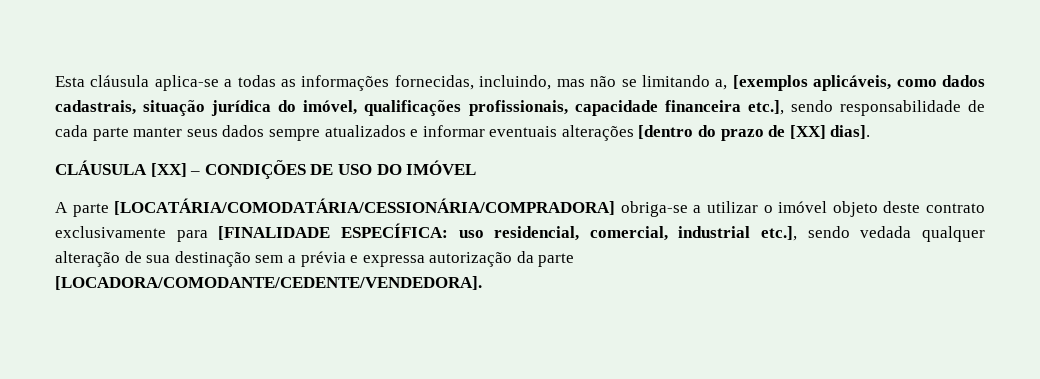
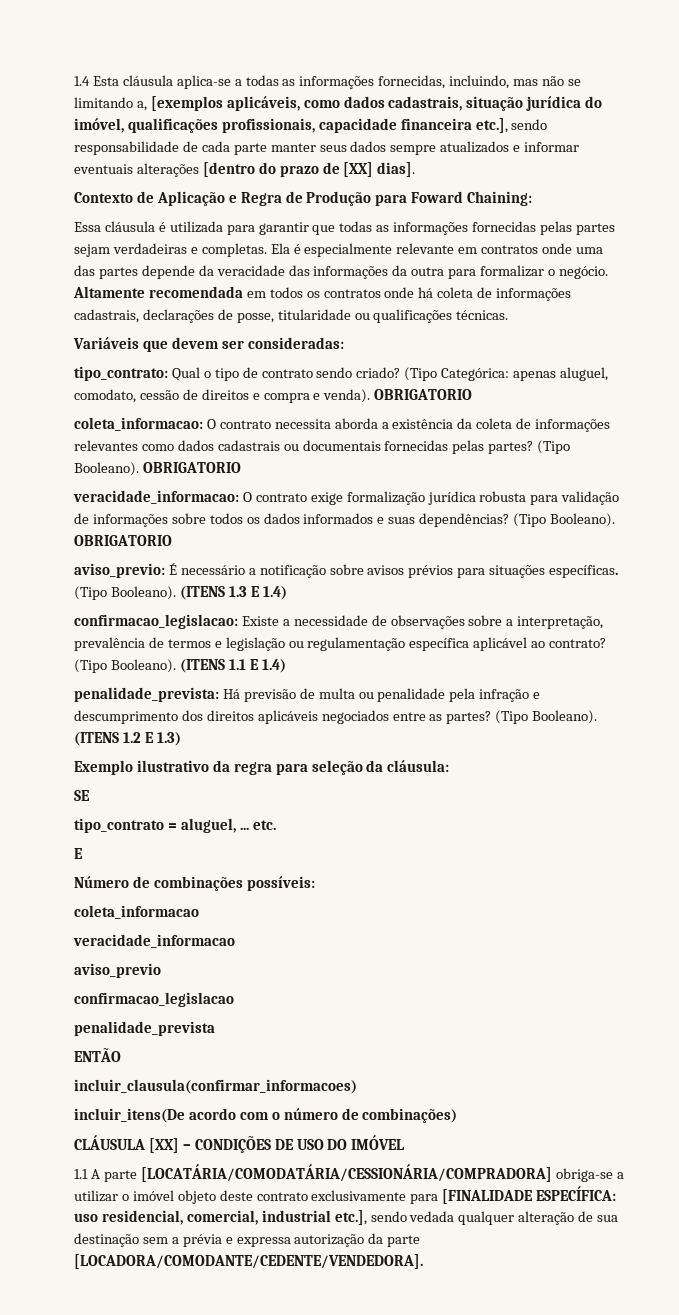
(55, 81) none -> [74,76,90,86] 1.4
(871, 132) none -> [74,191,533,206] [74,221,615,235] [74,243,604,257] [74,265,608,279] [73,286,572,301] [74,309,509,323] [73,337,344,352] [74,366,609,381] [74,389,473,403] [74,417,611,432] [74,440,571,454] [74,462,241,476] [73,490,620,505] [74,513,616,527] [74,535,172,546] [74,563,619,578] [74,586,287,600] [74,614,604,629] [74,637,607,651] [74,659,286,673] [74,687,541,702] [74,710,598,724] [74,732,181,746] [74,760,450,775] [74,790,90,801] [74,818,276,833] [74,848,83,859] [74,876,315,891] [74,905,199,919] [73,934,235,948] [74,963,161,978] [74,992,234,1007] [74,1021,215,1036] [74,1048,121,1062] [74,1079,357,1094] [74,1108,458,1123] // Contexto de Aplicação e Regra de Produção para Foward Chaining: // Essa cláusula é utilizada para garantir que todas as informações fornecidas pelas partes sejam verdadeiras e completas. Ela é especialmente relevante em contratos onde uma das partes depende da veracidade das informações da outra para formalizar o negócio. Altamente recomendada em todos os contratos onde há coleta de informações cadastrais, declarações de posse, titularidade ou qualificações técnicas. // Variáveis que devem ser consideradas: // tipo_contrato: Qual o tipo de contrato sendo criado? (Tipo Categórica: apenas aluguel, comodato, cessão de direitos e compra e venda). OBRIGATORIO // coleta_informacao: O contrato necessita aborda a existência da coleta de informações relevantes como dados cadastrais ou documentais fornecidas pelas partes? (Tipo Booleano). OBRIGATORIO // veracidade_informacao: O contrato exige formalização jurídica robusta para validação de informações sobre todos os dados informados e suas dependências? (Tipo Booleano). OBRIGATORIO // aviso_previo: É necessário a notificação sobre avisos prévios para situações específicas. (Tipo Booleano). (ITENS 1.3 E 1.4) // confirmacao_legislacao: Existe a necessidade de observações sobre a interpretação, prevalência de termos e legislação ou regulamentação específica aplicável ao contrato? (Tipo Booleano). (ITENS 1.1 E 1.4) // penalidade_prevista: Há previsão de multa ou penalidade pela infração e descumprimento dos direitos aplicáveis negociados entre as partes? (Tipo Booleano). (ITENS 1.2 E 1.3) // Exemplo ilustrativo da regra para seleção da cláusula: // SE // tipo_contrato = aluguel, ... etc. // E // Número de combinações possíveis: // coleta_informacao // veracidade_informacao // aviso_previo // confirmacao_legislacao // penalidade_prevista // ENTÃO // incluir_clausula(confirmar_informacoes) // incluir_itens(De acordo com o número de combinações)
(477, 167) none -> [74,1169,88,1179] 1.1

